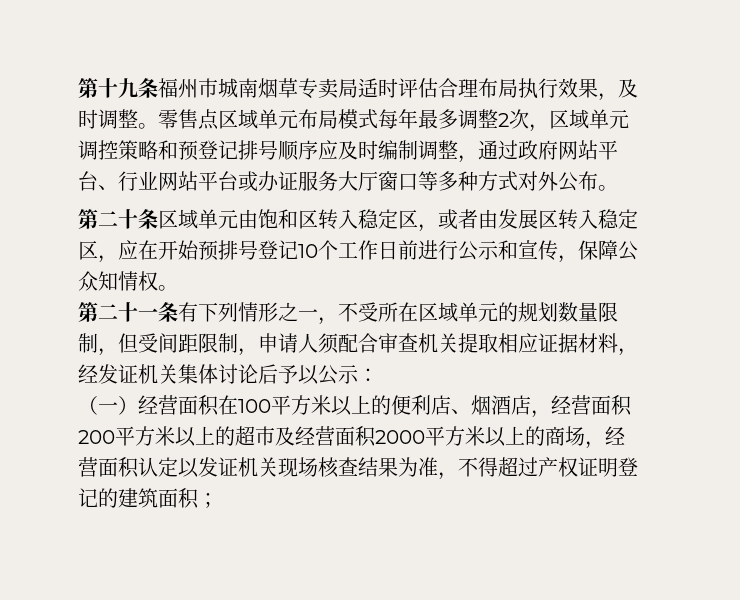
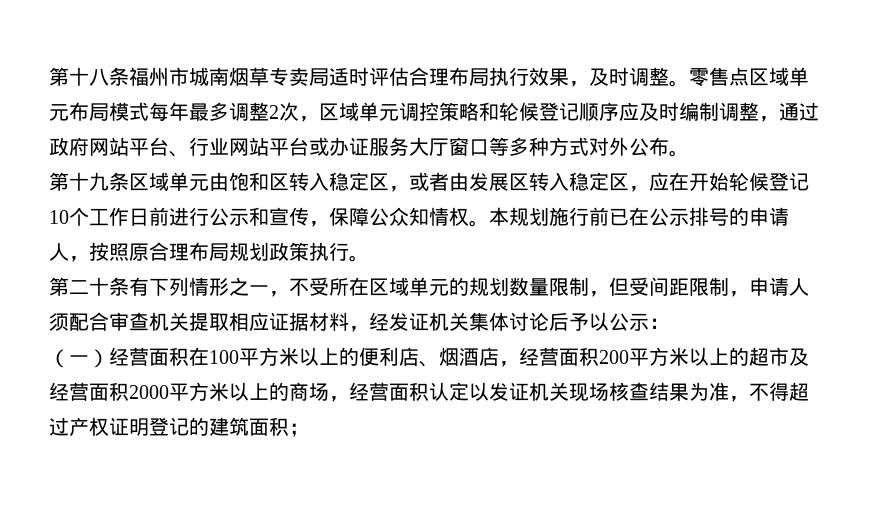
[78,78,138,98] 第十九 -> [49,67,109,86] 第十八
[178,140,278,161] 预登记排号 -> [499,102,579,121] 轮候登记
[98,209,138,229] 二十 -> [69,172,109,191] 十九
[198,240,258,261] 预排号 -> [729,172,769,191] 轮候
[78,302,158,322] // 第二十一 -> [489,207,789,226] [49,242,369,262] [49,277,109,296] 本规划施行前已在公示排号的申请人，按照原合理布局规划政策执行。 // 第二十

